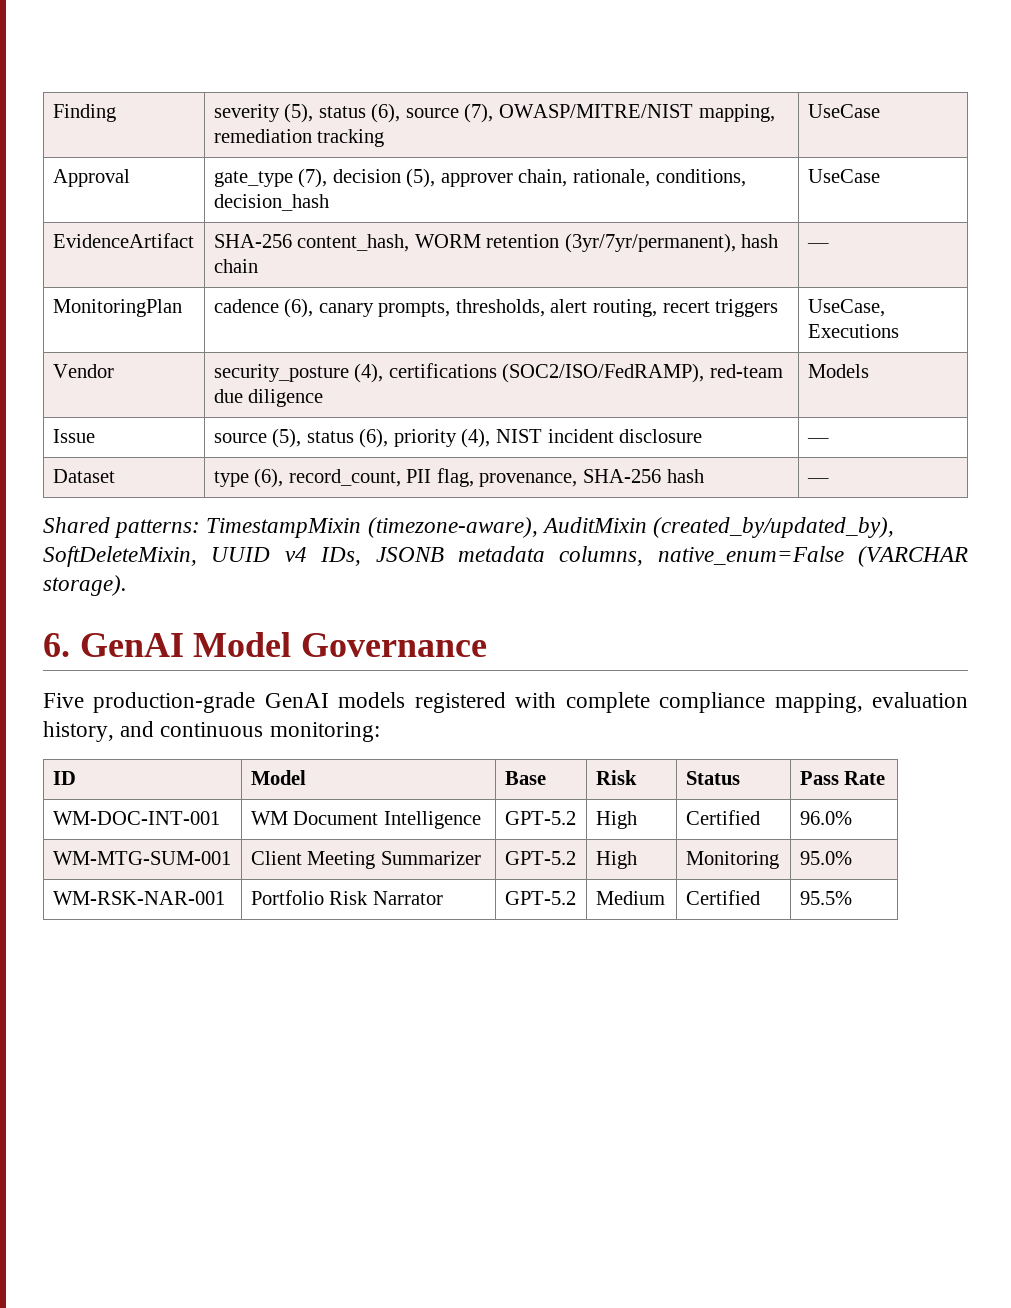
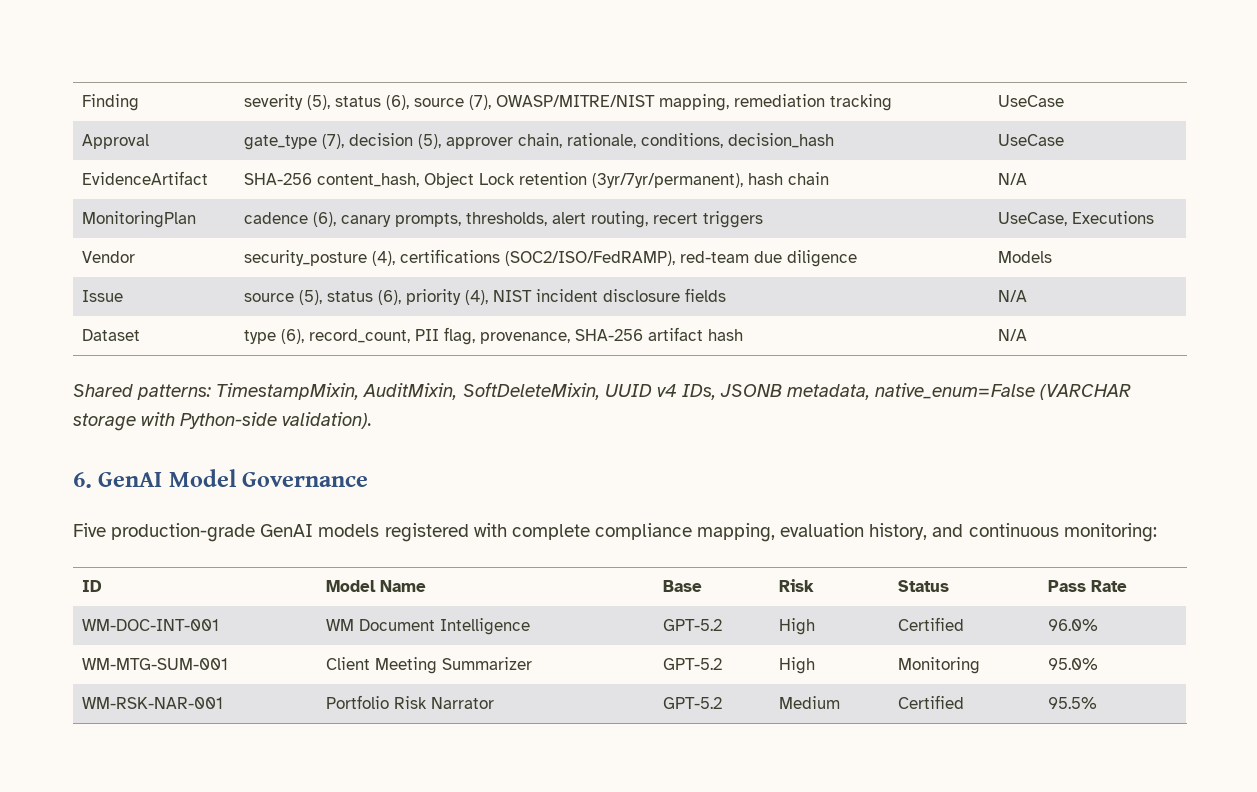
[414,234,481,248] WORM -> [424,172,516,188] Object Lock
[806,243,829,248] — -> [998,173,1028,185] N/A
[806,438,829,443] | — -> [685,288,727,302] [998,290,1028,302] fields | N/A
(661, 476) none -> [648,327,704,341] artifact
[806,478,829,483] — -> [998,329,1028,341] N/A
[206,517,895,538] TimestampMixin (timezone-aware), AuditMixin (created_by/updated_by), -> [216,383,458,400] TimestampMixin, AuditMixin,
[457,546,968,567] [43,575,127,596] metadata columns, native_enum=False (VARCHAR storage). -> [787,383,1132,400] [73,412,373,431] metadata, native_enum=False (VARCHAR storage with Python-side validation).
(306, 777) none -> [380,580,427,592] Name

